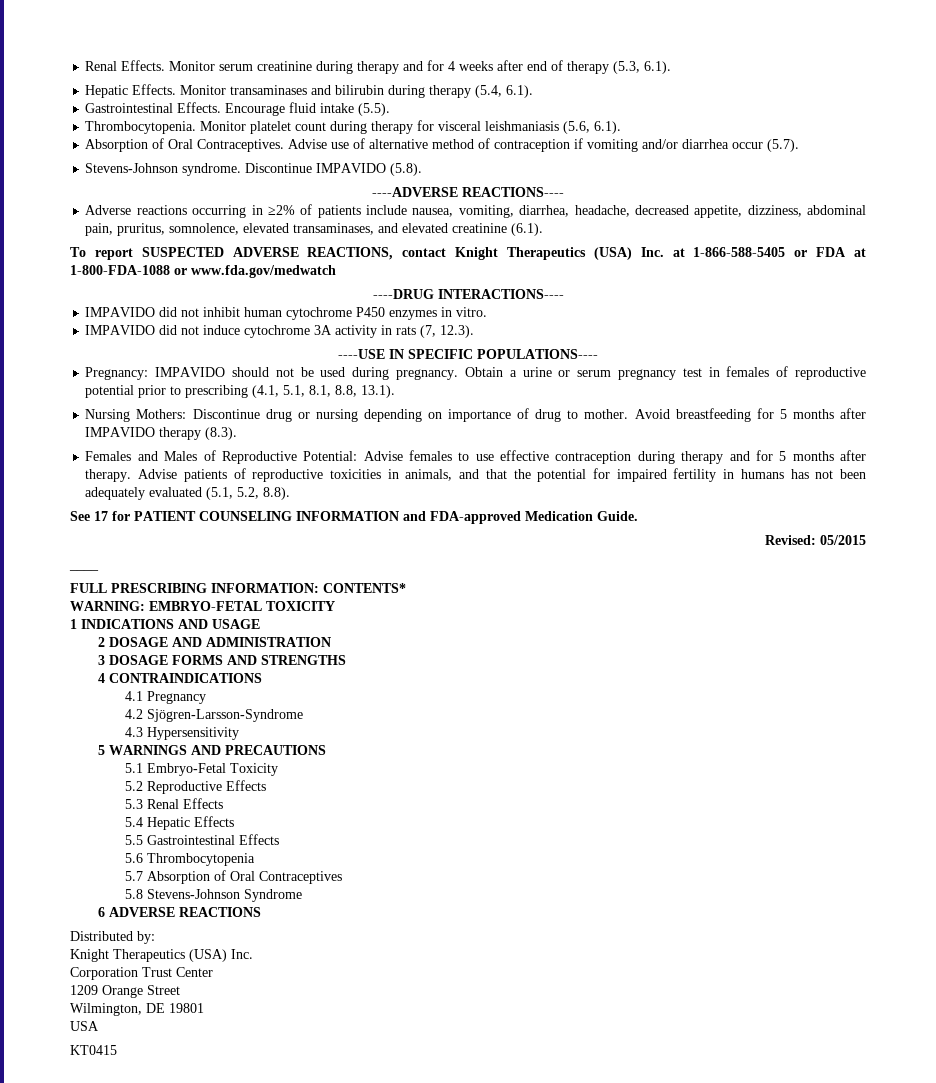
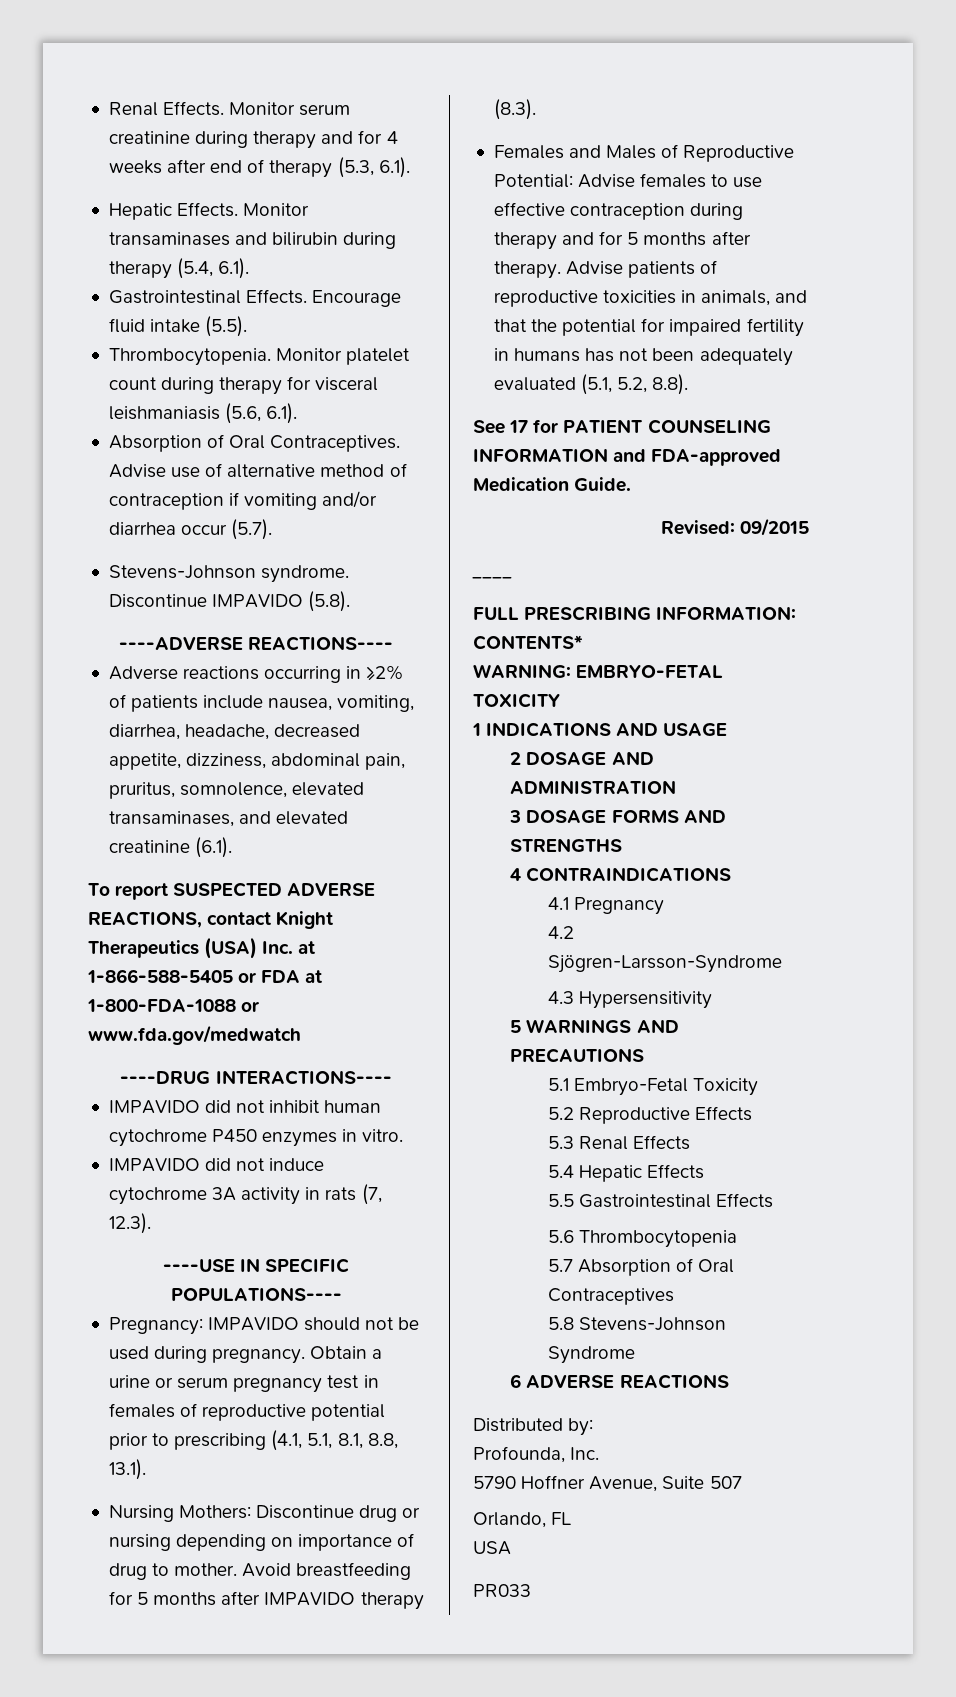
[820,535,866,545] 05/2015 -> [740,518,809,536] 09/2015
[70,949,253,962] [70,967,213,980] [70,985,180,998] [70,1003,204,1016] Knight Therapeutics (USA) Inc. // Corporation Trust Center // 1209 Orange Street // Wilmington, DE 19801 -> [473,1446,600,1463] [473,1475,742,1492] [473,1512,572,1528] Profounda, Inc. // 5790 Hoffner Avenue, Suite 507 // Orlando, FL
[70,1045,117,1055] KT0415 -> [473,1584,531,1597] PR033

